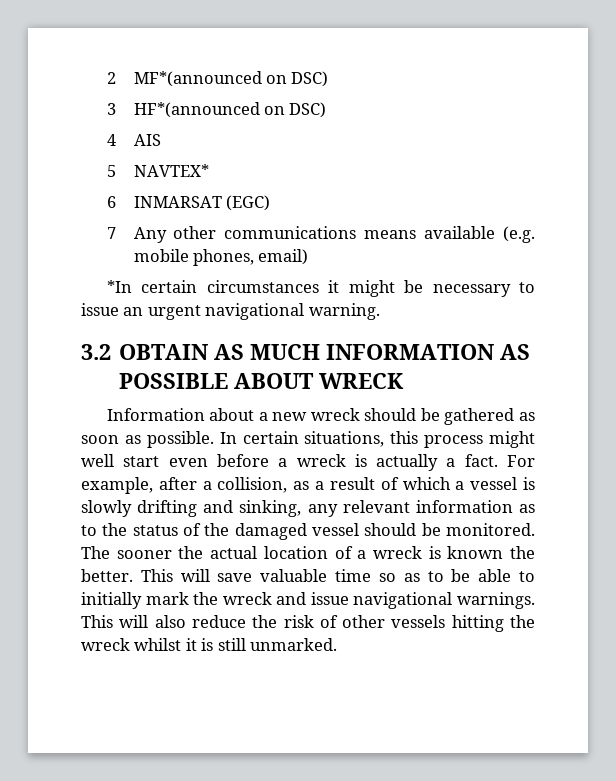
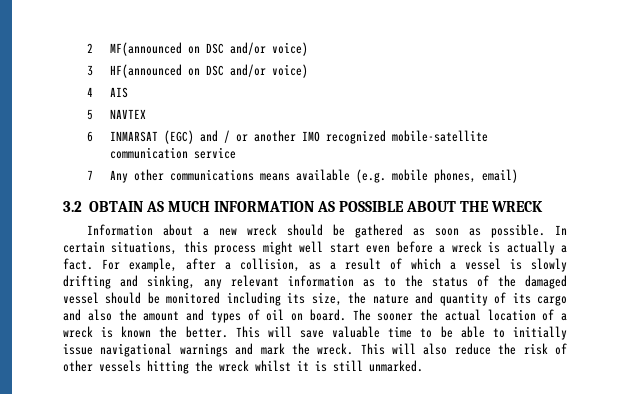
[133,71,329,87] [107,102,327,118] MF*(announced on DSC) // 3 HF*(announced on DSC) -> [110,42,309,56] [86,64,309,78] MF(announced on DSC and/or voice) // 3 HF(announced on DSC and/or voice)
[133,164,209,177] NAVTEX* -> [110,109,147,119] NAVTEX
(270, 203) none -> [200,130,489,144] [110,147,237,159] and / or another IMO recognized mobile-satellite communication service
[106,280,535,297] [81,303,380,320] // *In certain circumstances it might be necessary to issue an urgent navigational warning. -> (519, 176) none
(315, 381) none -> [459,201,489,212] THE
[446,523,535,536] monitored. -> [166,292,567,306] [63,309,346,323] monitored including its size, the nature and quantity of its cargo and also the amount and types of oil on board.
[378,573,420,582] so as -> (413, 332) none
[145,592,535,609] mark the wreck and issue navigational warnings. -> [63,343,354,357] issue navigational warnings and mark the wreck.

